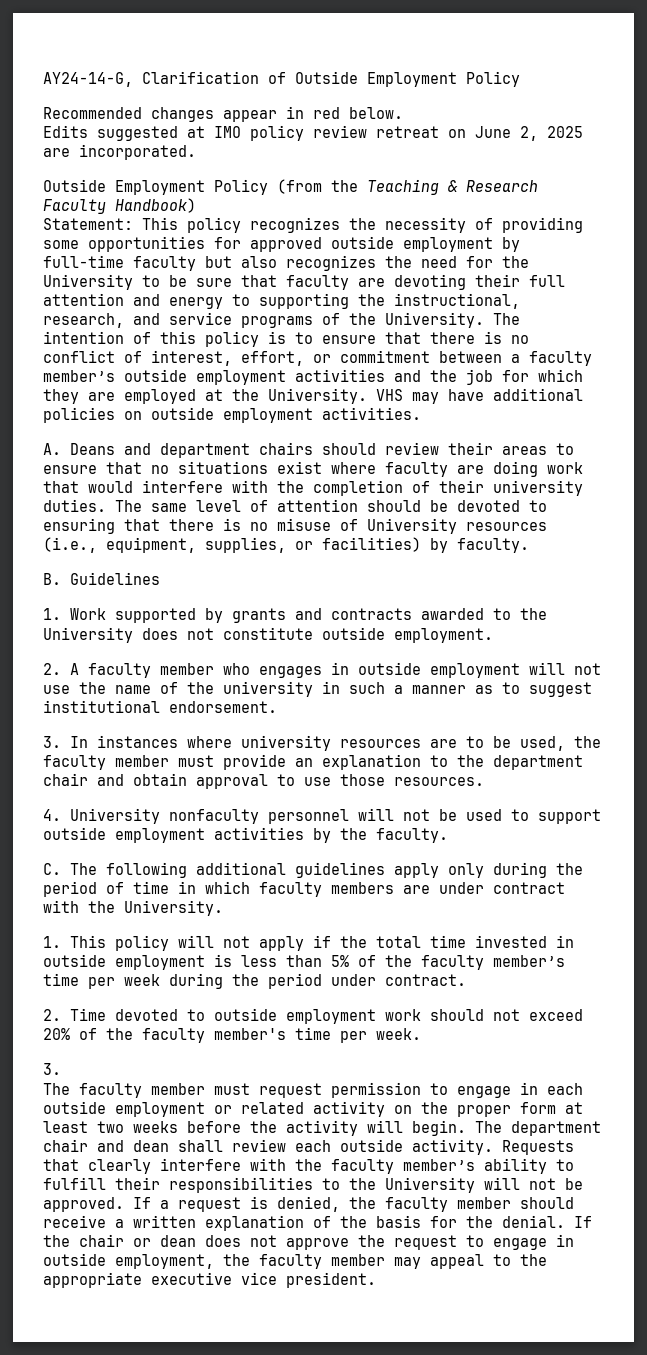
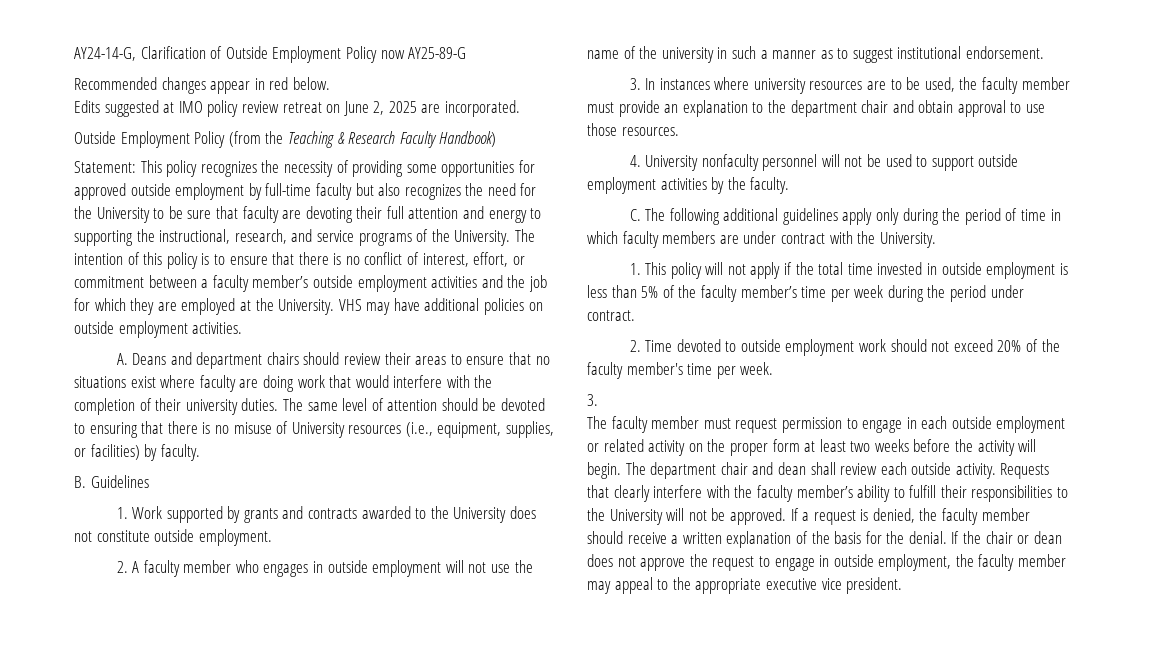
(520, 79) none -> [380,47,467,59] now AY25-89-G

